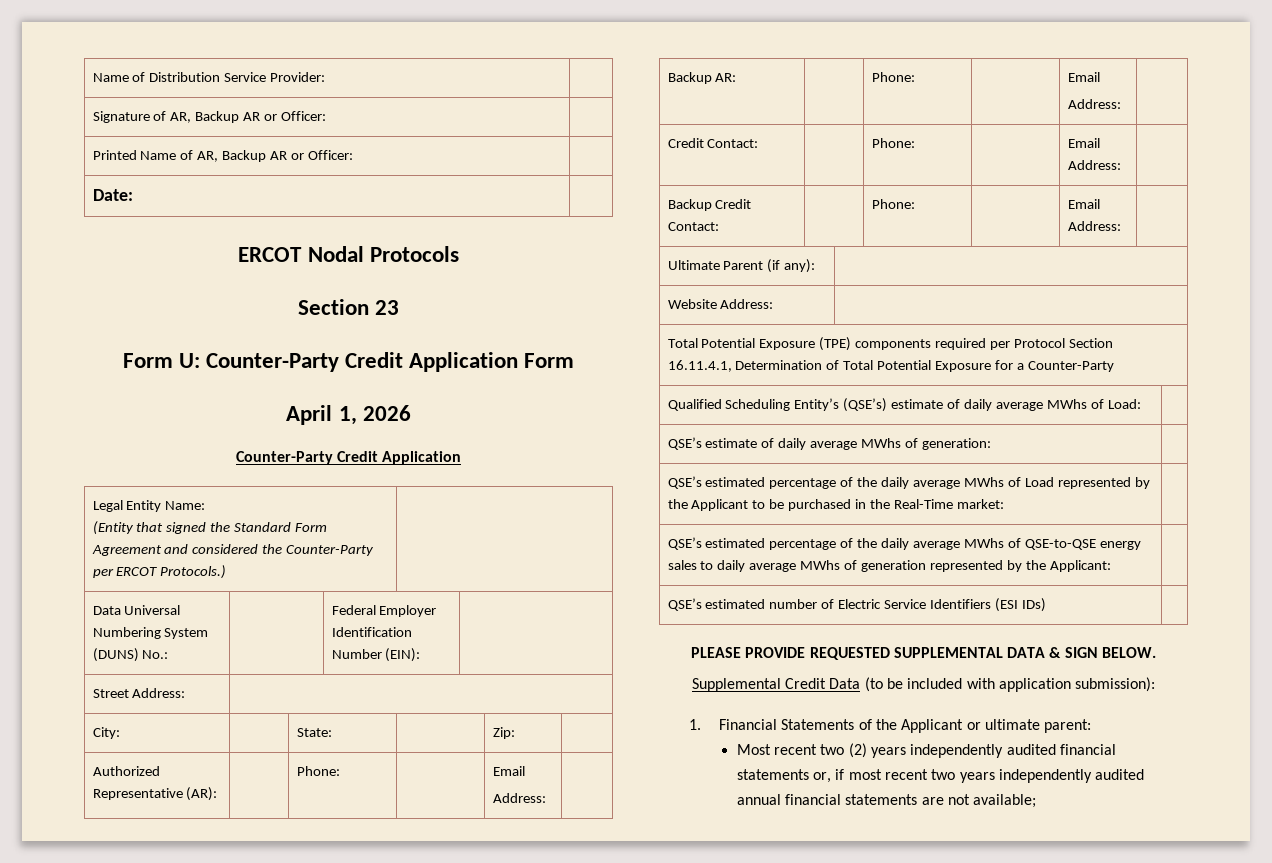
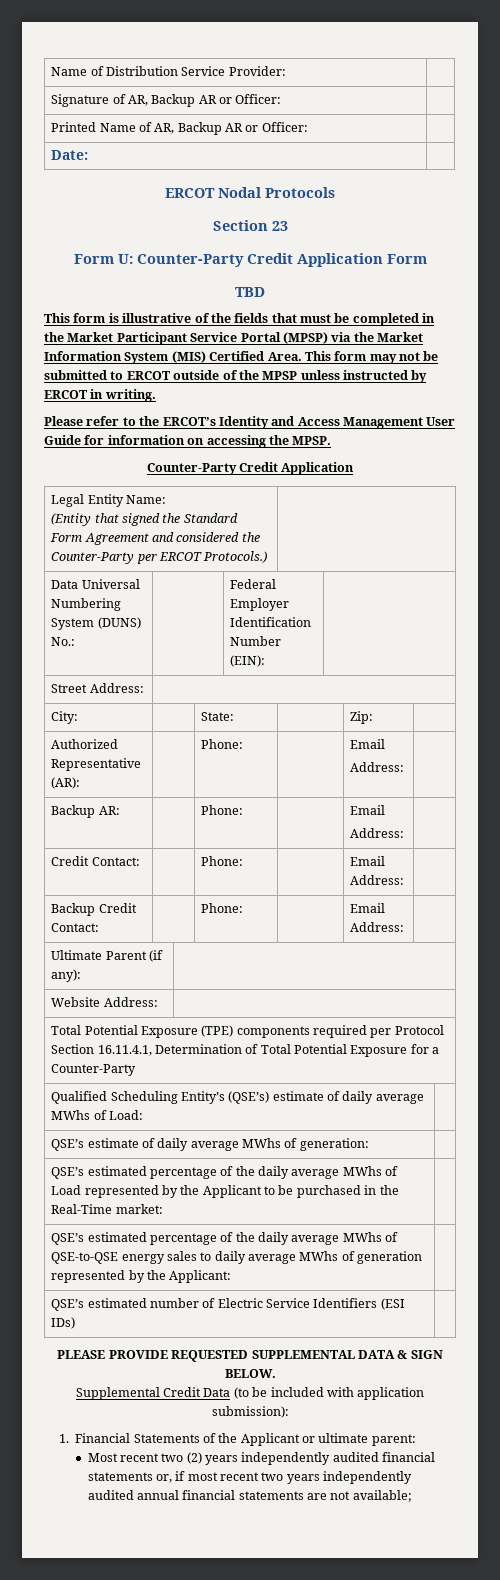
[286,405,411,425] April 1, 2026 -> [235,287,265,297] [44,313,436,326] [44,332,423,345] [44,351,439,364] [44,370,428,383] [44,389,156,402] [44,416,456,429] [44,435,332,448] TBD // This form is illustrative of the fields that must be completed in the Market Participant Service Portal (MPSP) via the Market Information System (MIS) Certified Area. This form may not be submitted to ERCOT outside of the MPSP unless instructed by ERCOT in writing. // Please refer to the ERCOT’s Identity and Access Management User Guide for information on accessing the MPSP.

